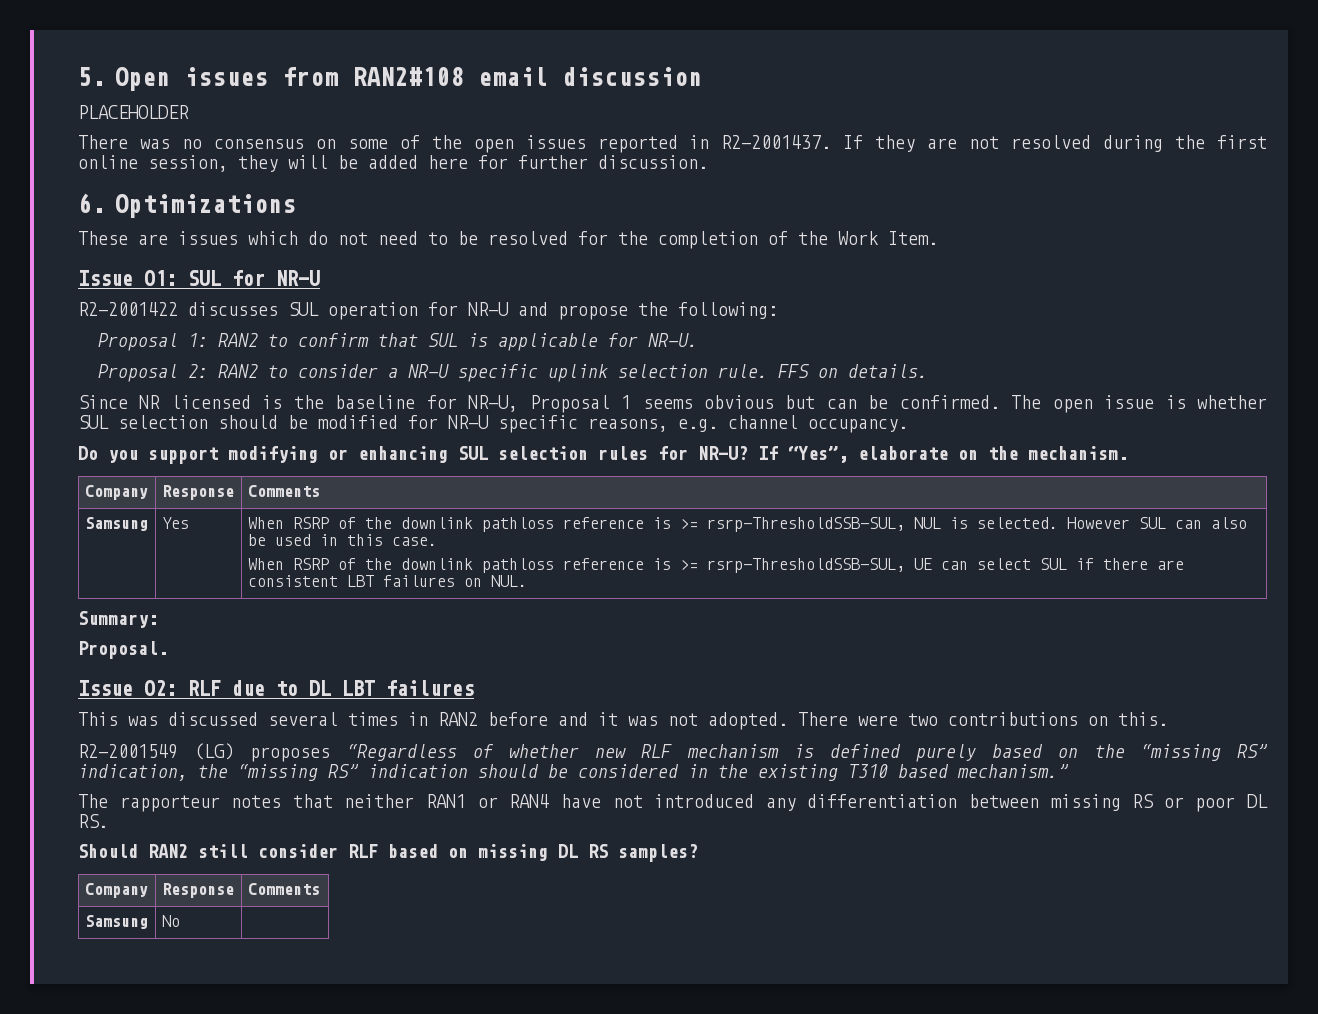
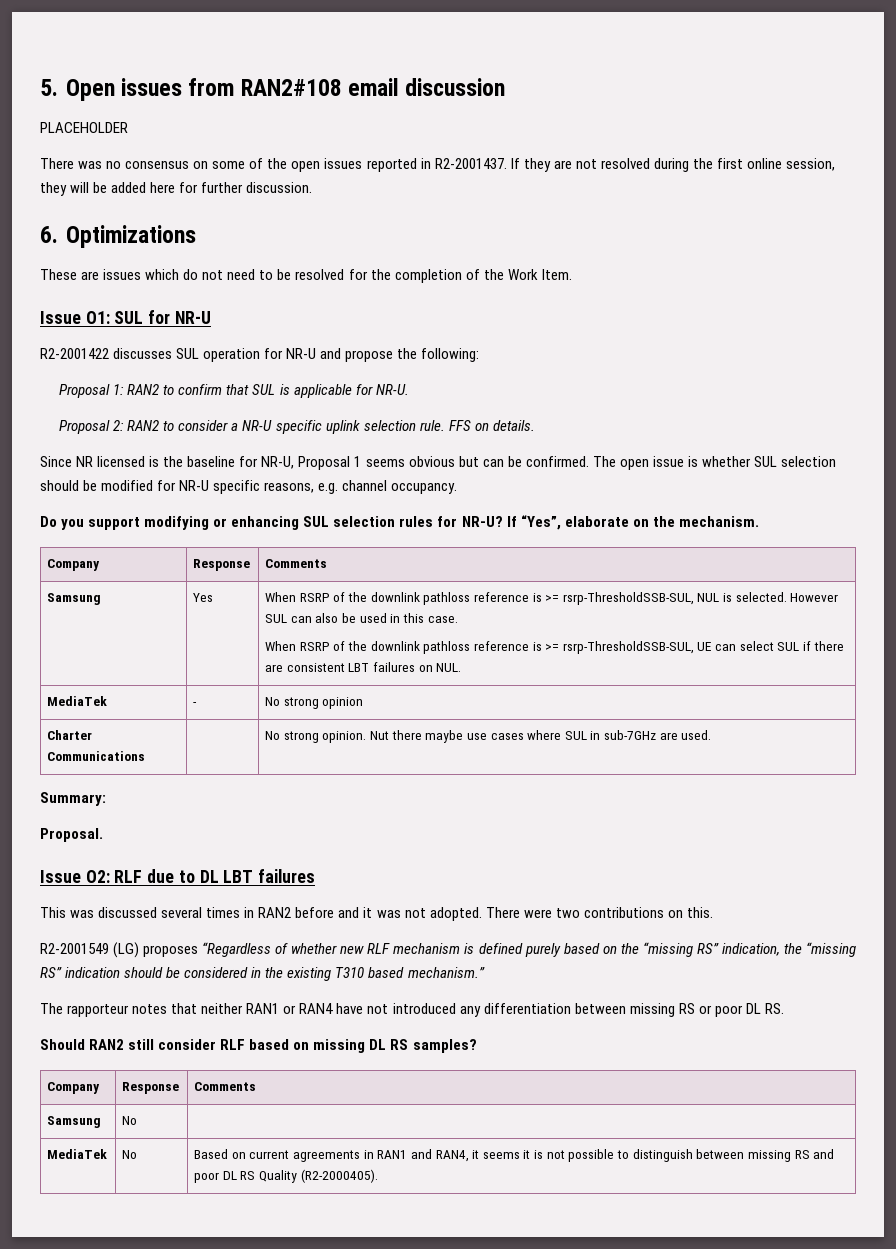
(527, 581) none -> [47,696,108,706] [193,702,198,706] [265,697,364,709] [47,730,93,740] [47,751,146,761] [265,730,712,743] // MediaTek | - | No strong opinion // Charter Communications | | No strong opinion. Nut there maybe use cases where SUL in sub-7GHz are used.
(180, 921) none -> [47,1149,108,1159] [122,1150,138,1159] [194,1149,835,1162] [194,1169,378,1183] // MediaTek | No | Based on current agreements in RAN1 and RAN4, it seems it is not possible to distinguish between missing RS and poor DL RS Quality (R2-2000405).

